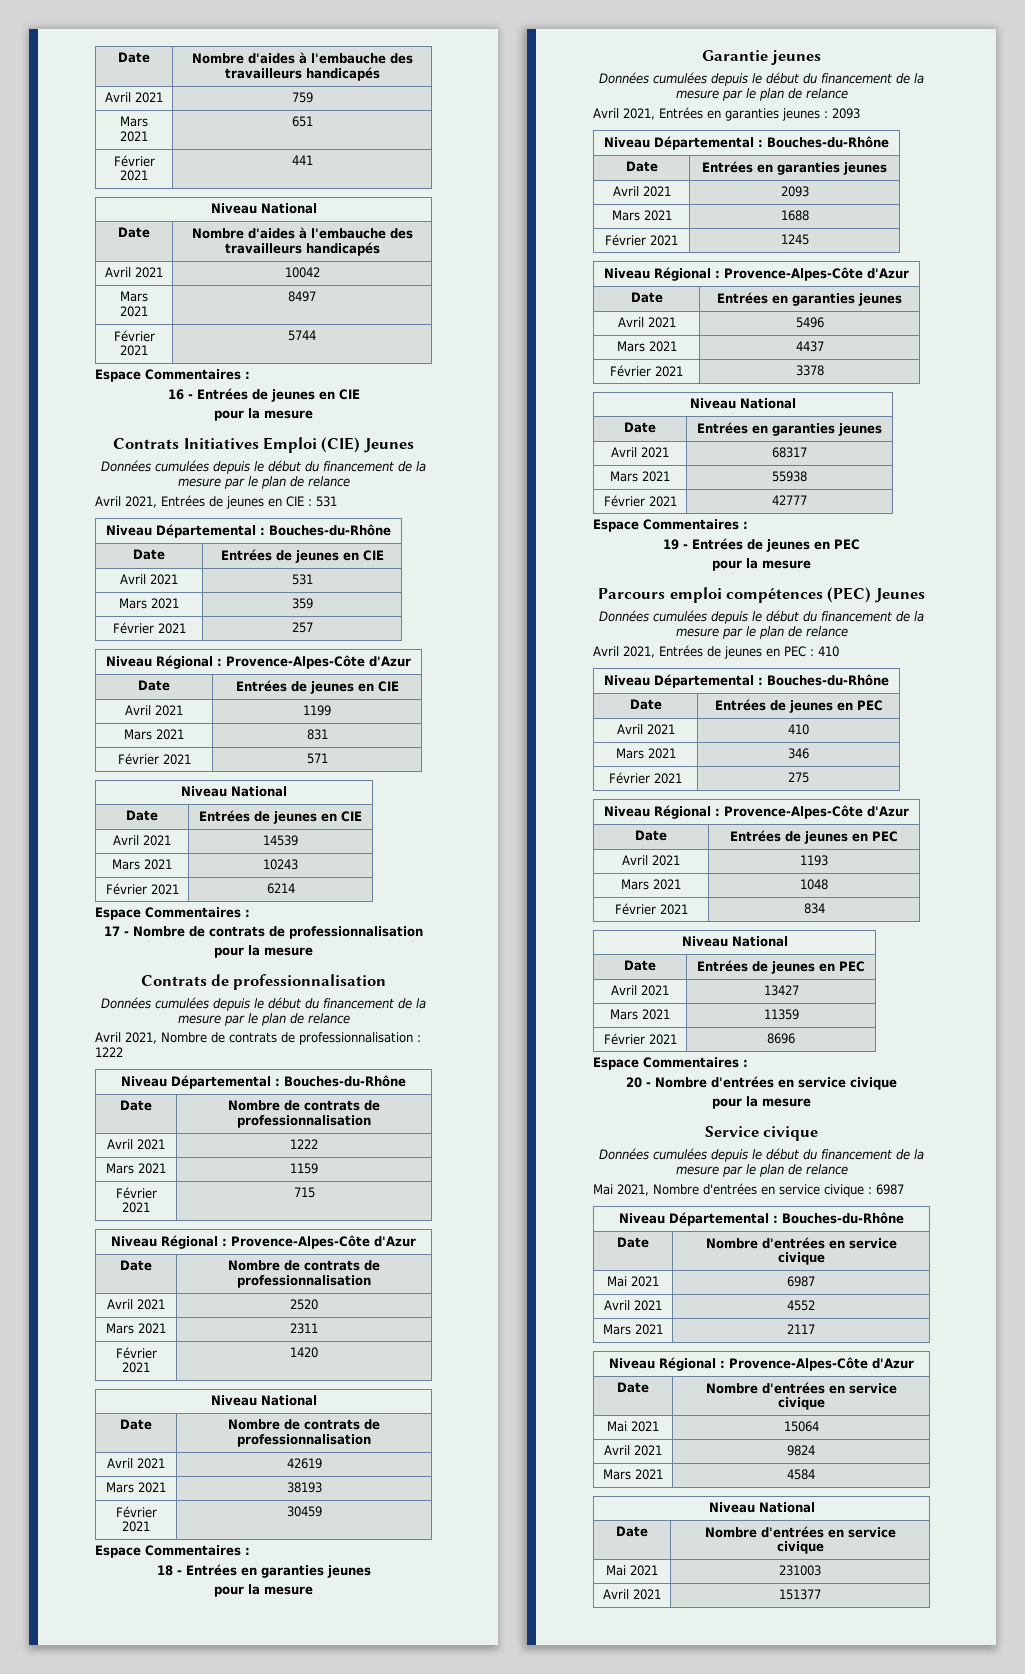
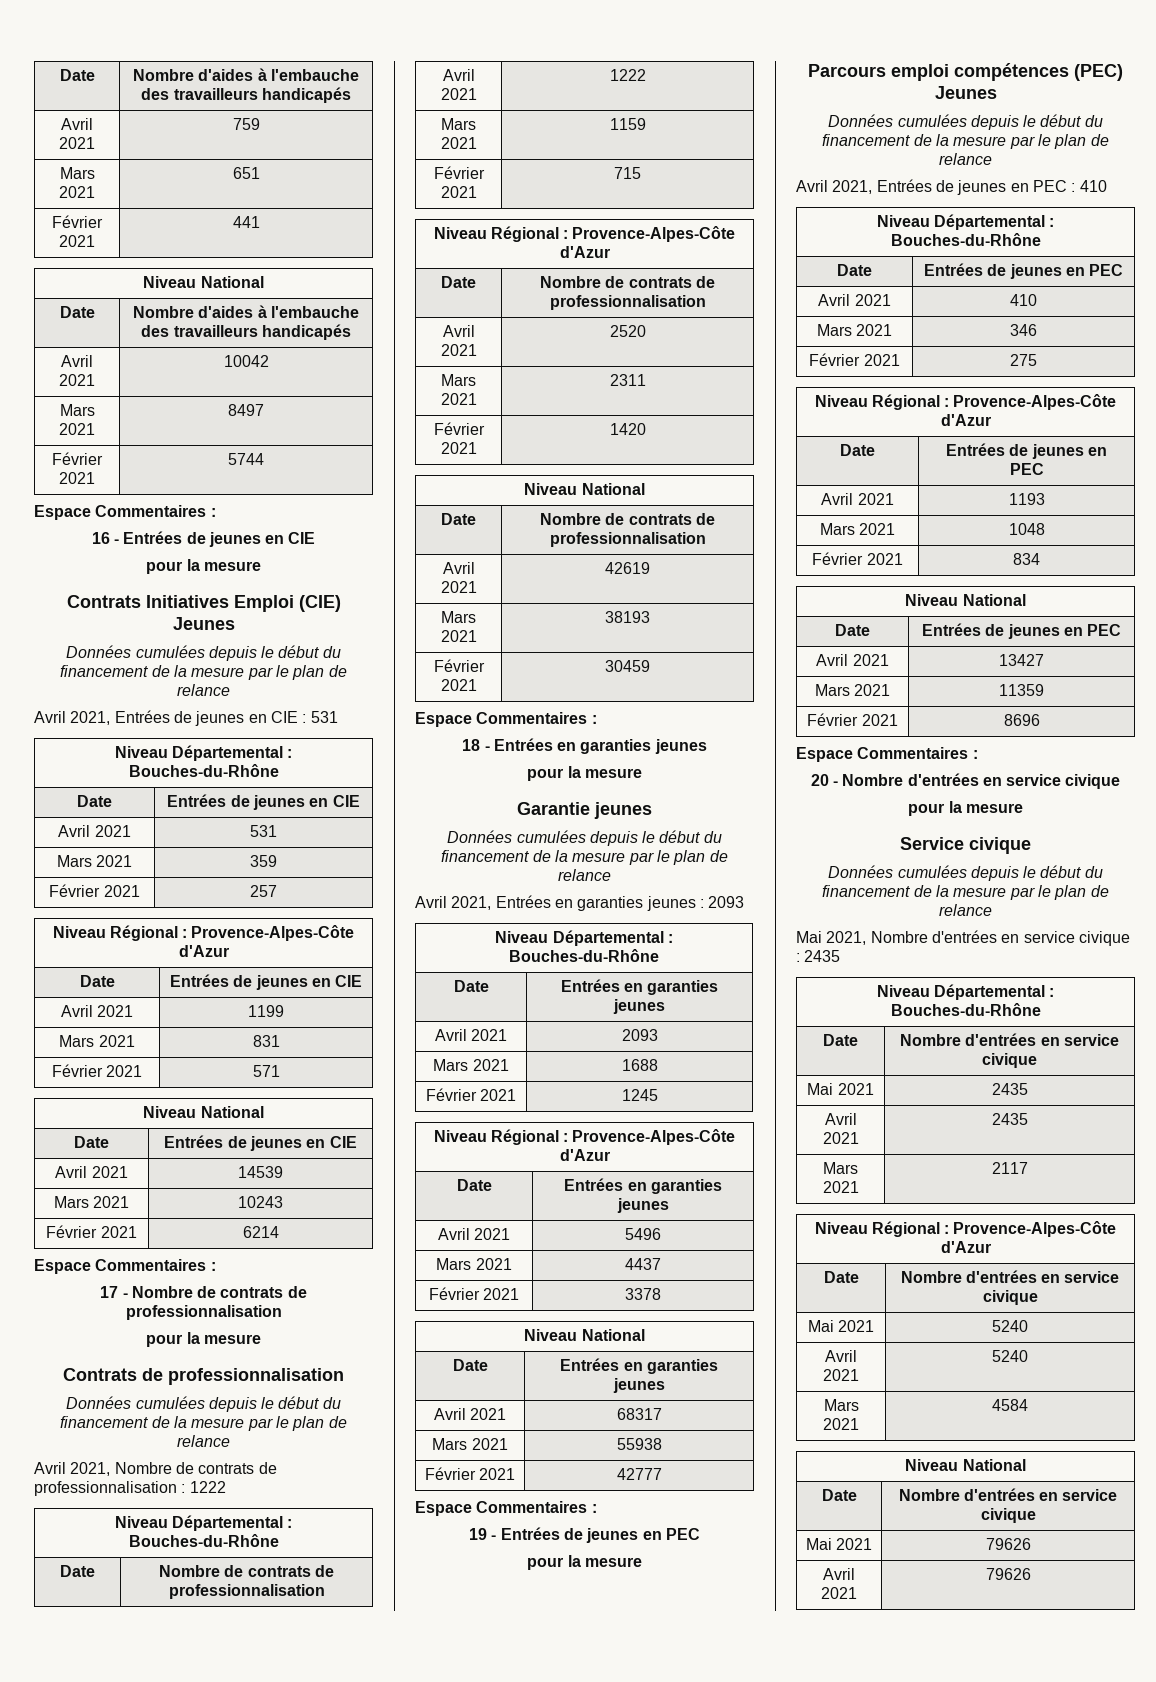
[876,1184,904,1195] 6987 -> [804,950,841,962] 2435
[787,1276,815,1287] [604,1300,662,1311] [787,1300,815,1311] 6987 // Avril 2021 | 4552 -> [991,1083,1028,1095] [824,1113,857,1125] [822,1132,859,1144] [991,1113,1028,1125] 2435 // Avril 2021 | 2435
[783,1421,819,1432] [604,1445,662,1456] [787,1445,815,1456] 15064 // Avril 2021 | 9824 -> [992,1320,1028,1332] [825,1350,857,1362] [823,1369,859,1381] [992,1350,1028,1362] 5240 // Avril 2021 | 5240
[779,1565,821,1576] [603,1589,661,1600] [779,1589,821,1600] 231003 // Avril 2021 | 151377 -> [985,1538,1031,1550] [823,1568,855,1580] [821,1587,857,1599] [985,1568,1031,1580] 79626 // Avril 2021 | 79626

